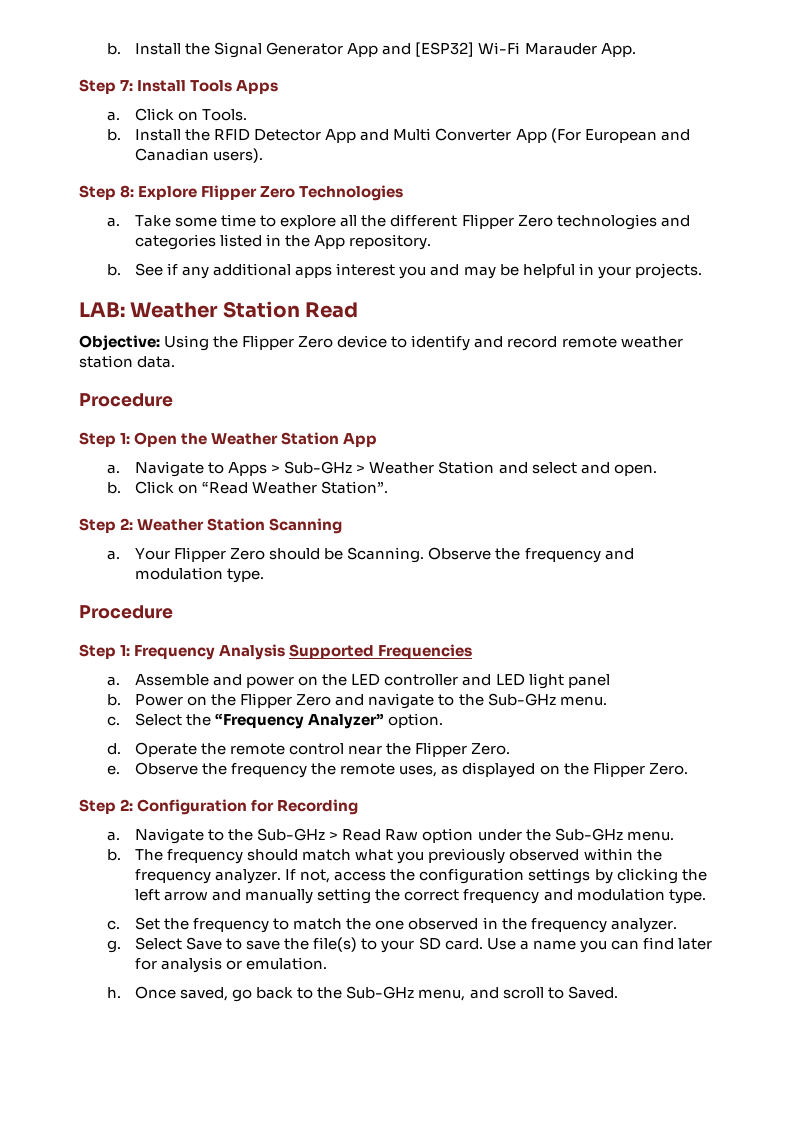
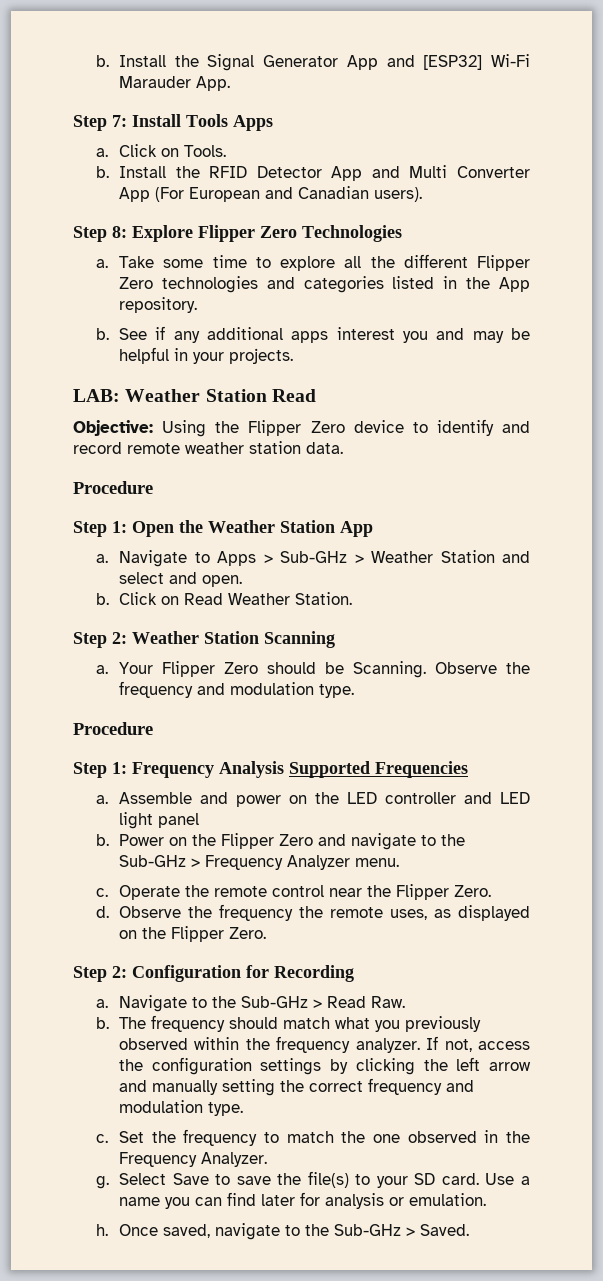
[202,481,389,494] “Read Weather Station”. -> [184,592,353,605] Read Weather Station.
[559,696,607,706] [107,713,444,729] [107,743,122,755] menu. // c. Select the “Frequency Analyzer” option. // d. -> [191,855,400,870] [96,888,109,897] > Frequency Analyzer menu. // c.
[107,765,121,775] e. -> [96,906,110,918] d.
[385,828,674,843] Raw option under the Sub-GHz menu. -> [371,996,406,1008] Raw.
[530,918,677,933] frequency analyzer. -> [119,1152,268,1167] Frequency Analyzer.
[232,986,564,1002] go back to the Sub-GHz menu, and scroll to -> [215,1223,416,1240] navigate to the Sub-GHz >

